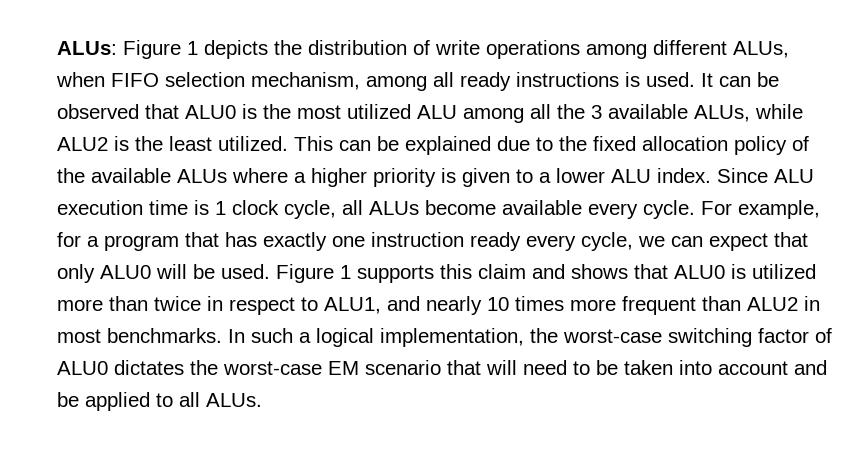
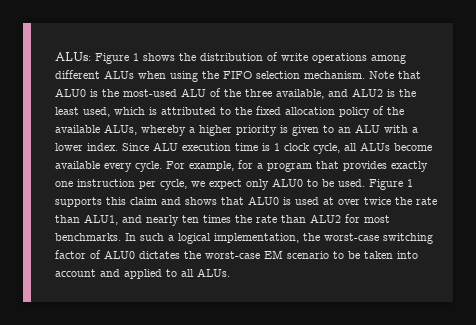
[204,40,268,59] depicts -> [143,53,175,61] shows
[733,41,789,58] [56,72,779,91] [57,104,803,123] [57,136,530,155] ALUs, when FIFO selection mechanism, among all ready instructions is used. It can be observed that ALU0 is the most utilized ALU among all the 3 available ALUs, while ALU2 is the least utilized. This can be explained due -> [104,70,421,82] [55,88,416,99] [55,107,216,117] ALUs when using the FIFO selection mechanism. Note that ALU0 is the most-used ALU of the three available, and ALU2 is the least used, which is attributed
[177,168,288,183] ALUs where -> [104,124,186,136] ALUs, whereby
(533, 176) none -> [338,124,408,133] an ALU with
[611,169,651,183] ALU -> (83, 147) none
[225,232,257,247] has -> [343,161,387,171] provides
[470,232,808,251] ready every cycle, we can expect that -> [139,179,242,190] per cycle, we expect
[156,264,187,279] will -> [307,179,318,187] to
[752,264,816,279] [57,296,696,315] utilized more than twice in respect to ALU1, and nearly 10 times more frequent -> [295,197,437,205] [55,214,277,226] used at over twice the rate than ALU1, and nearly ten times the rate
[804,296,820,311] in -> [345,214,360,223] for
[447,360,567,375] that will need -> (329, 255) none
[57,392,79,407] be -> (120, 273) none

